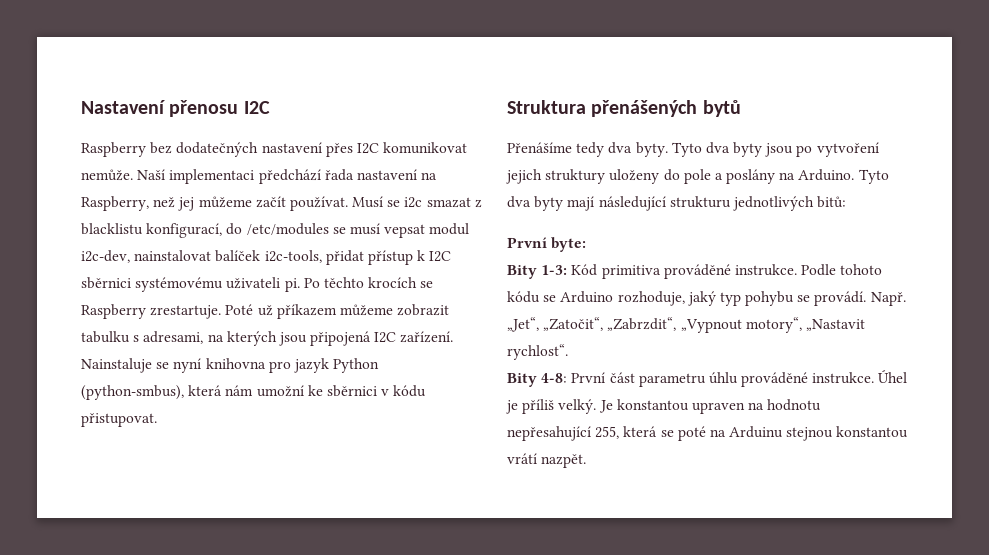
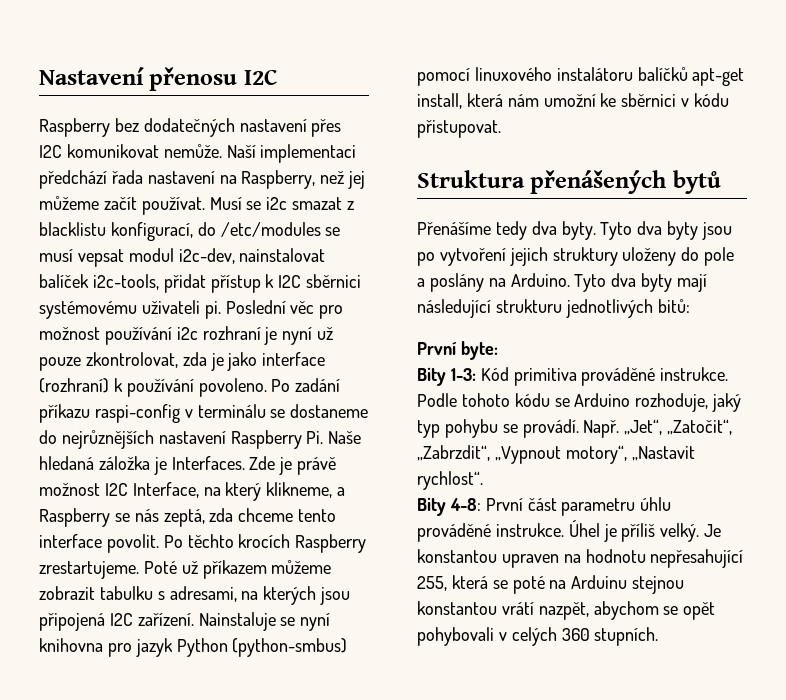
[303,277,434,288] [81,304,222,319] Po těchto krocích se Raspberry zrestartuje. -> [225,300,344,319] [39,326,334,345] [39,352,326,371] [39,378,341,397] [39,404,369,423] [39,430,362,449] [39,456,337,475] [39,482,346,501] [39,508,337,527] [39,534,367,553] [39,561,139,579] Poslední věc pro možnost používání i2c rozhraní je nyní už pouze zkontrolovat, zda je jako interface (rozhraní) k používání povoleno. Po zadání příkazu raspi-config v terminálu se dostaneme do nejrůznějších nastavení Raspberry Pi. Naše hledaná záložka je Interfaces. Zde je právě možnost I2C Interface, na který klikneme, a Raspberry se nás zeptá, zda chceme tento interface povolit. Po těchto krocích Raspberry zrestartujeme.
[81,385,184,400] (python-smbus), -> [232,638,348,657] [417,67,745,86] [417,93,462,109] (python-smbus) pomocí linuxového instalátoru balíčků apt-get install,
[541,454,587,468] nazpět. -> [538,601,716,620] [417,627,659,646] nazpět, abychom se opět pohybovali v celých 360 stupních.

